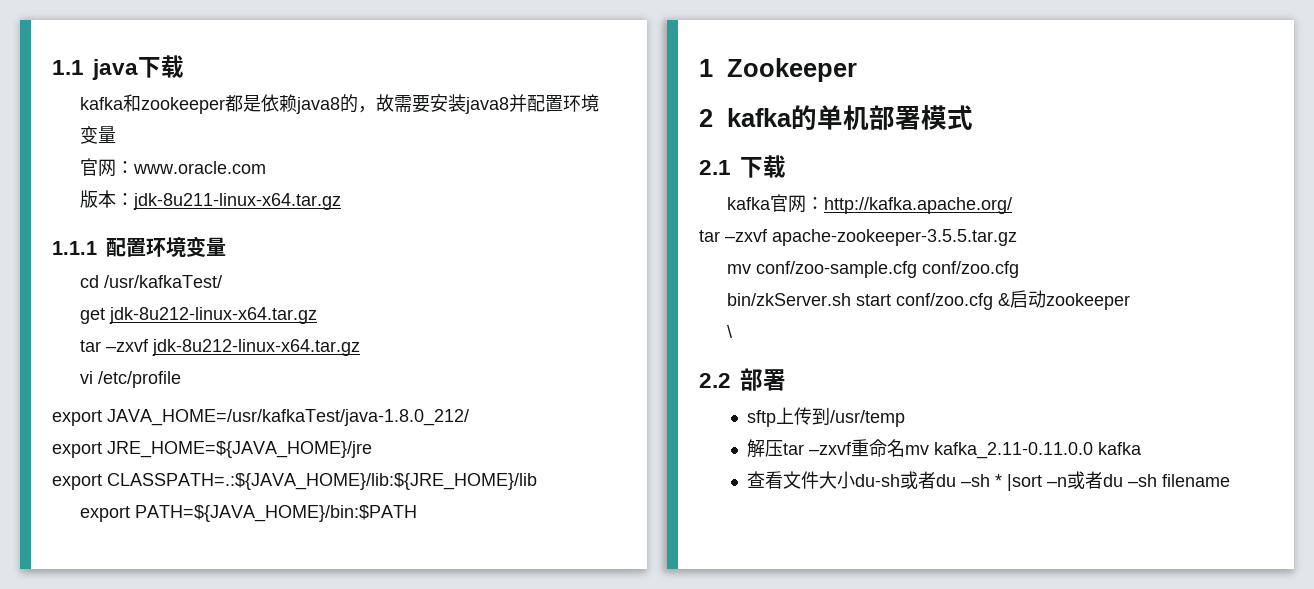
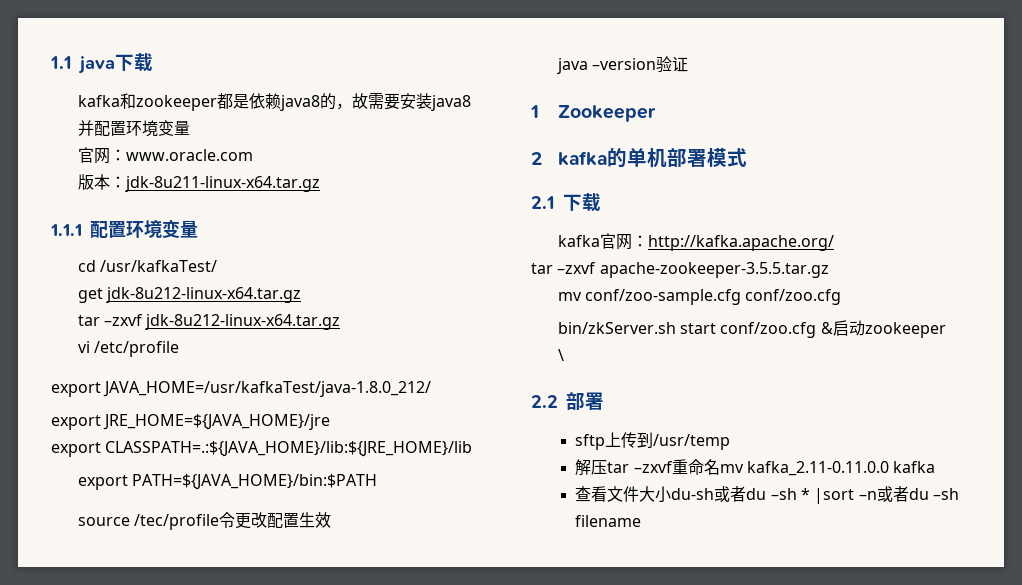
(417, 513) none -> [77,512,331,530] [556,56,688,74] // source /tec/profile令更改配置生效 // java –version验证

